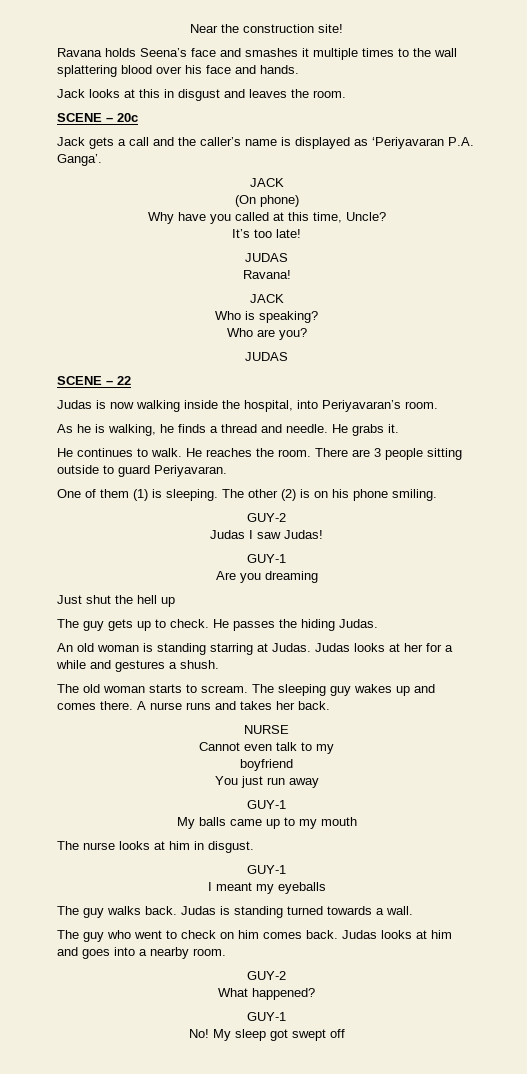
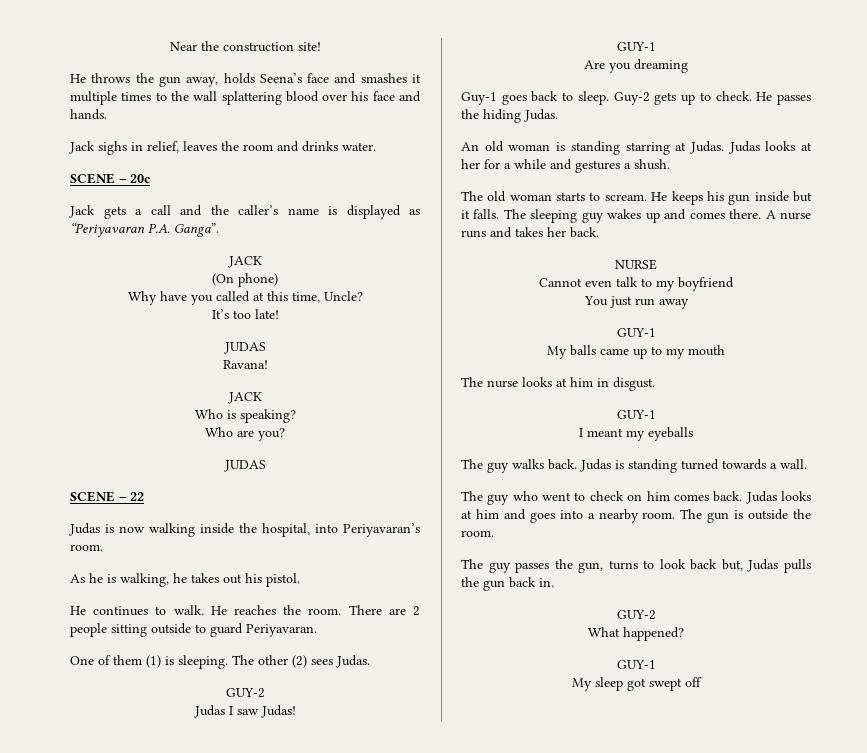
[57,48,102,57] Ravana -> [70,73,219,87] He throws the gun away,
[89,89,346,101] looks at this in disgust and leaves the room. -> [98,141,376,155] sighs in relief, leaves the room and drinks water.
[372,137,474,149] [57,154,102,166] ‘Periyavaran P.A. Ganga’. -> [70,222,219,237] “Periyavaran P.A. Ganga”.
[178,424,399,436] finds a thread and needle. He grabs it. -> [191,573,300,587] takes out his pistol.
[374,448,381,457] 3 -> [412,606,420,616] 2
[300,489,437,501] is on his phone smiling. -> [311,655,370,668] sees Judas.
[57,595,175,607] [57,619,104,631] Just shut the hell up // The guy -> [461,91,650,105] Guy-1 goes back to sleep. Guy-2
(248, 689) none -> [651,191,812,205] [461,209,500,219] He keeps his gun inside but it falls.
(334, 749) // -> (675, 285) none
(226, 952) none -> [680,509,811,523] [461,530,494,537] [461,559,811,573] [461,577,554,591] The gun is outside the room. // The guy passes the gun, turns to look back but, Judas pulls the gun back in.
[188,1029,209,1038] No! -> (656, 664) none

